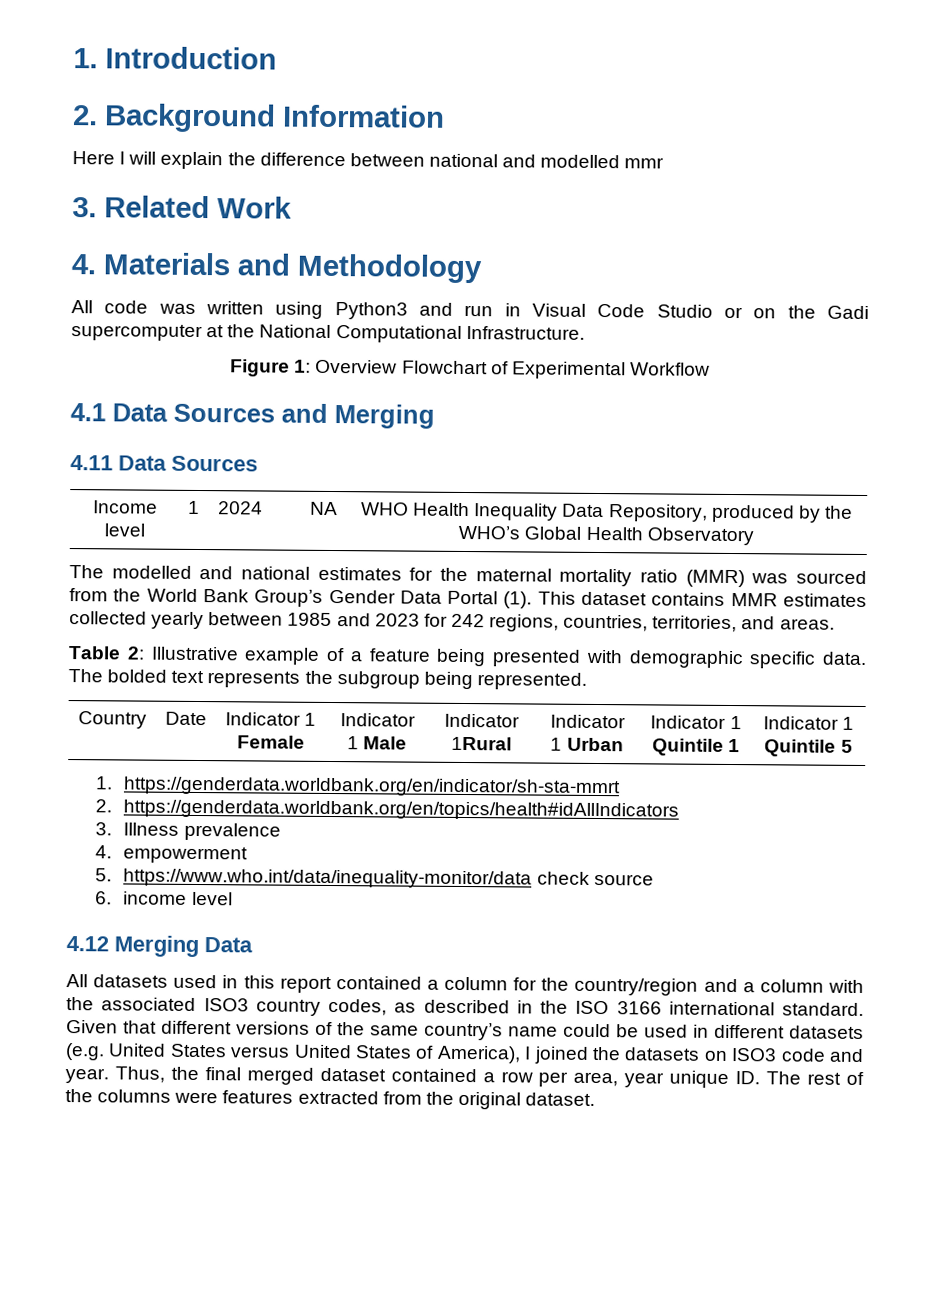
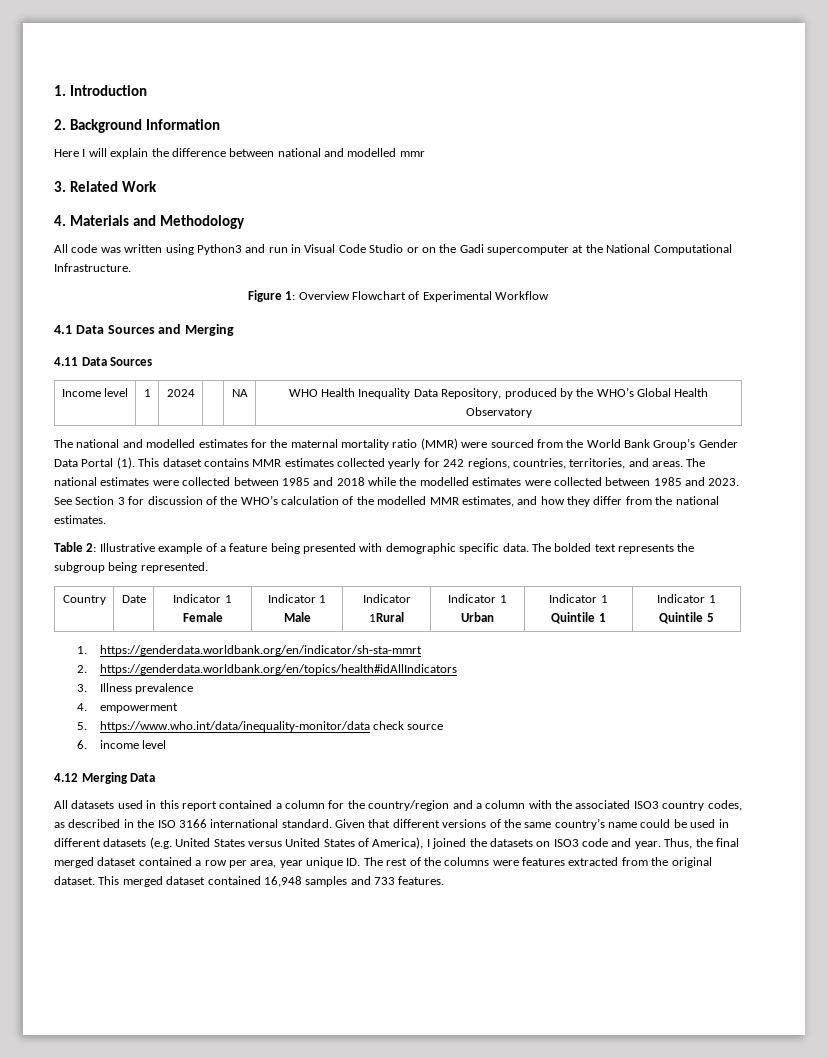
[111,565,310,580] modelled and national -> [76,439,196,448] national and modelled
[751,573,789,584] was -> [461,442,488,448] were
[208,612,420,627] between 1985 and 2023 -> (421, 463) none
(835, 624) none -> [686,458,706,467] [54,477,740,486] [54,495,719,507] [54,515,106,524] The national estimates were collected between 1985 and 2018 while the modelled estimates were collected between 1985 and 2023. See Section 3 for discussion of the WHO’s calculation of the modelled MMR estimates, and how they differ from the national estimates.
(596, 1099) none -> [98,876,445,887] This merged dataset contained 16,948 samples and 733 features.

